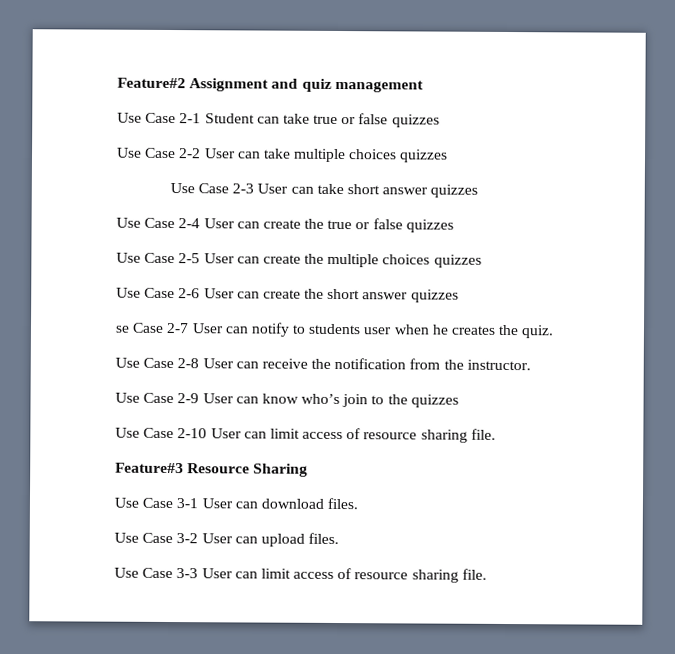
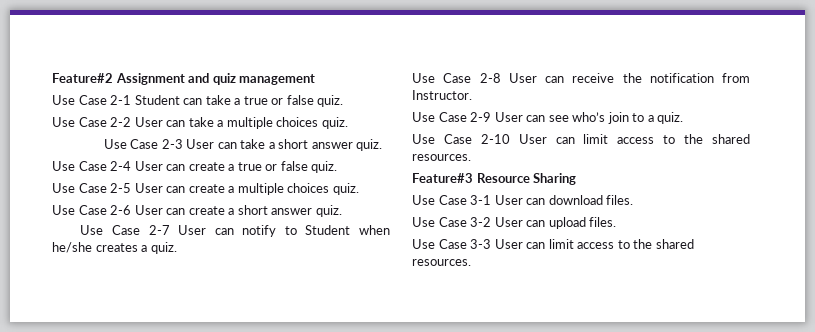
[313,113,440,128] true or false quizzes -> [234,95,344,107] a true or false quiz.
[293,148,449,163] multiple choices quizzes -> [217,117,348,129] a multiple choices quiz.
[347,184,479,198] short answer quizzes -> [268,139,383,151] a short answer quiz.
[304,218,454,233] the true or false quizzes -> [228,161,338,173] a true or false quiz.
[304,253,482,268] the multiple choices quizzes -> [228,183,359,195] a multiple choices quiz.
[304,288,459,303] [115,325,130,333] the short answer quizzes // se -> [228,205,342,217] [80,225,104,235] a short answer quiz. // Use
[308,323,520,336] students user when he creates the -> [305,225,391,235] [52,242,148,253] Student when he/she creates a
[443,359,531,371] the instructor. -> [412,90,472,100] Instructor.
[261,393,299,404] know -> [548,115,569,122] see
[387,394,459,408] the quizzes -> [647,112,684,124] a quiz.
[346,428,496,443] of resource sharing file. -> [663,134,750,144] [412,154,471,161] to the shared resources.
[337,568,487,583] of resource sharing file. -> [617,239,694,249] [412,259,471,266] to the shared resources.

